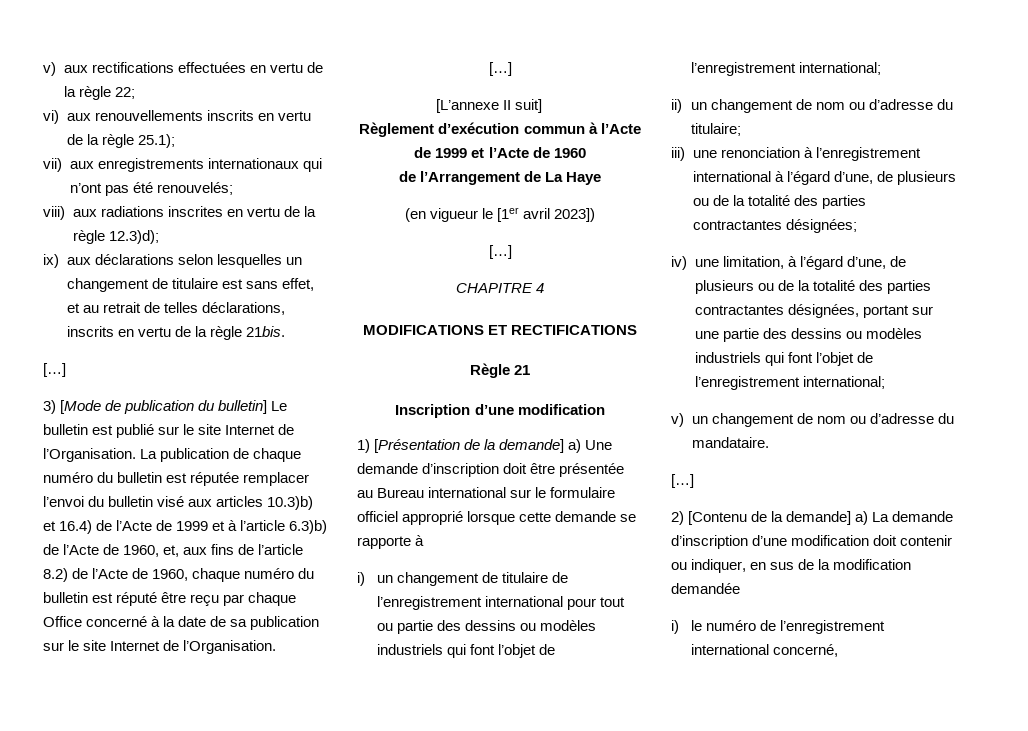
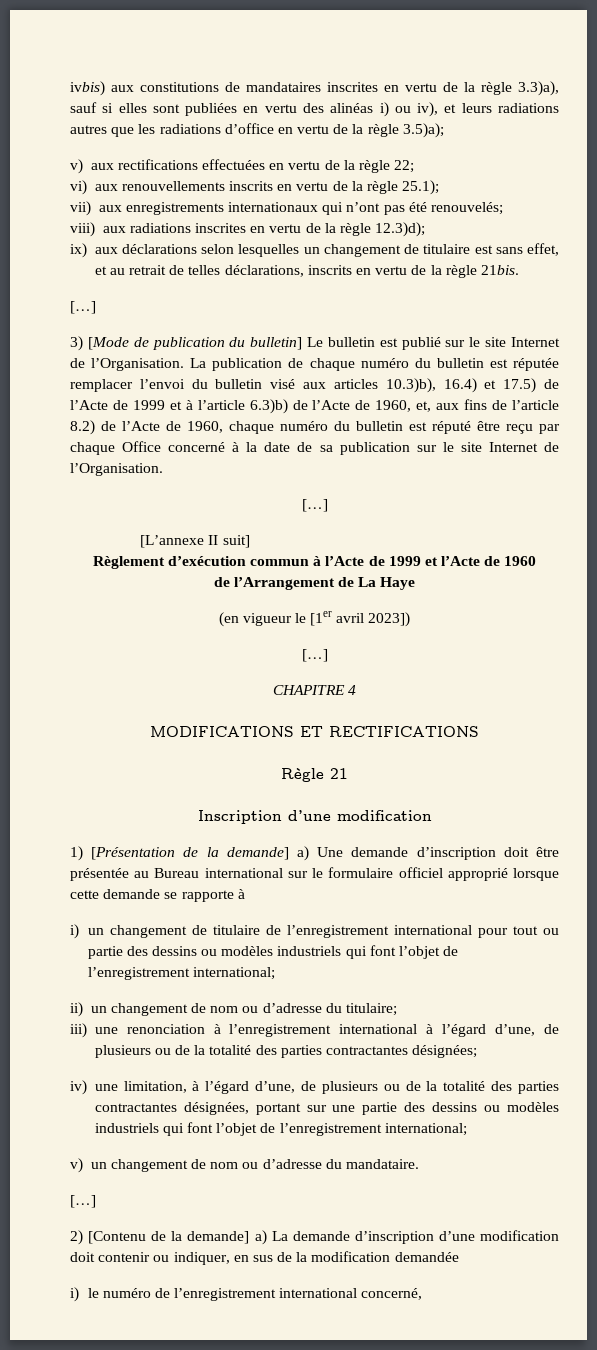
(43, 69) none -> [70,81,559,96] [70,102,559,117] [70,123,444,138] ivbis) aux constitutions de mandataires inscrites en vertu de la règle 3.3)a), sauf si elles sont publiées en vertu des alinéas i) ou iv), et leurs radiations autres que les radiations d’office en vertu de la règle 3.5)a); //
[267,496,314,510] [43,520,93,534] 10.3)b) et 16.4) -> [385,378,537,393] 10.3)b), 16.4) et 17.5)

